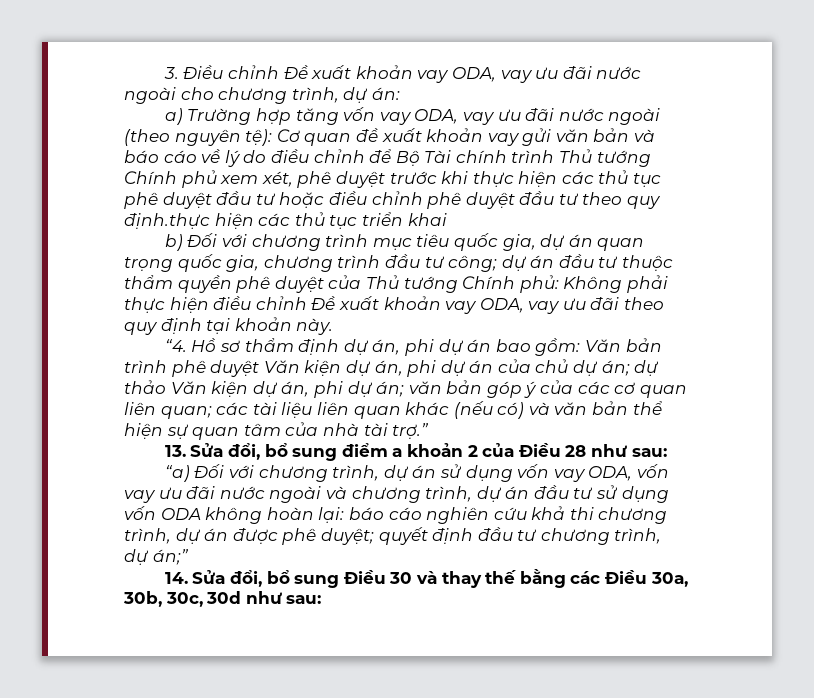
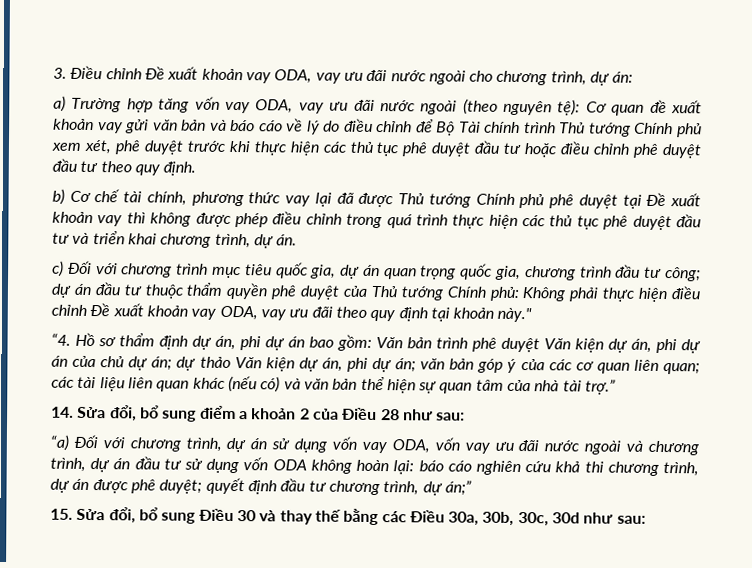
[124,212,447,229] [164,234,183,251] định.thực hiện các thủ tục triển khai // b) -> [163,161,197,176] [52,188,701,209] [52,211,702,231] [52,231,298,249] [52,260,64,277] định. // b) Cơ chế tài chính, phương thức vay lại đã được Thủ tướng Chính phủ phê duyệt tại Đề xuất khoản vay thì không được phép điều chỉnh trong quá trình thực hiện các thủ tục phê duyệt đầu tư và triển khai chương trình, dự án. // c)
[296,318,334,335] này. -> [497,307,533,323] này."
[164,445,186,457] 13. -> [51,406,74,418] 14.
[164,572,188,584] 14. -> [50,508,73,520] 15.

